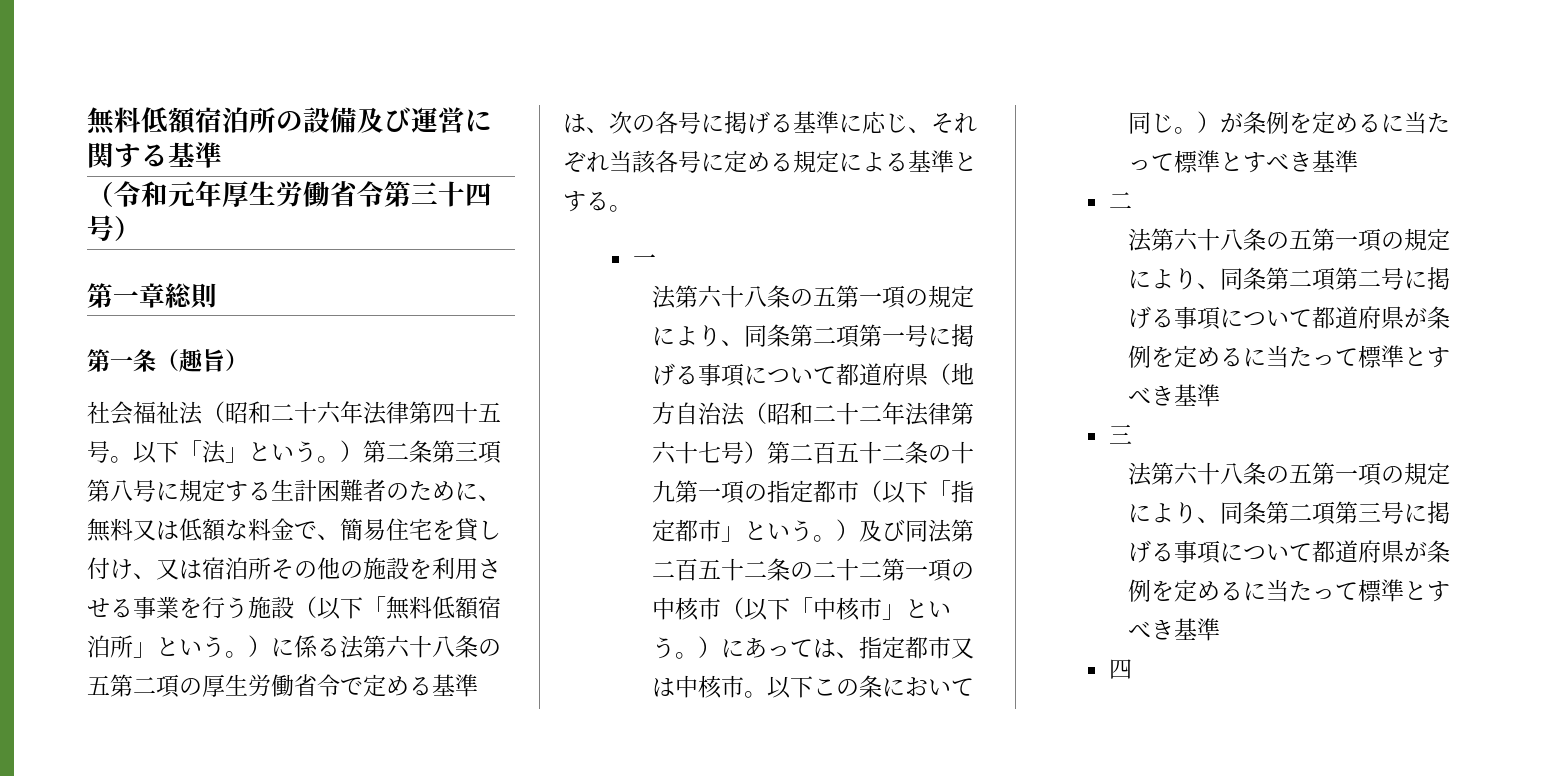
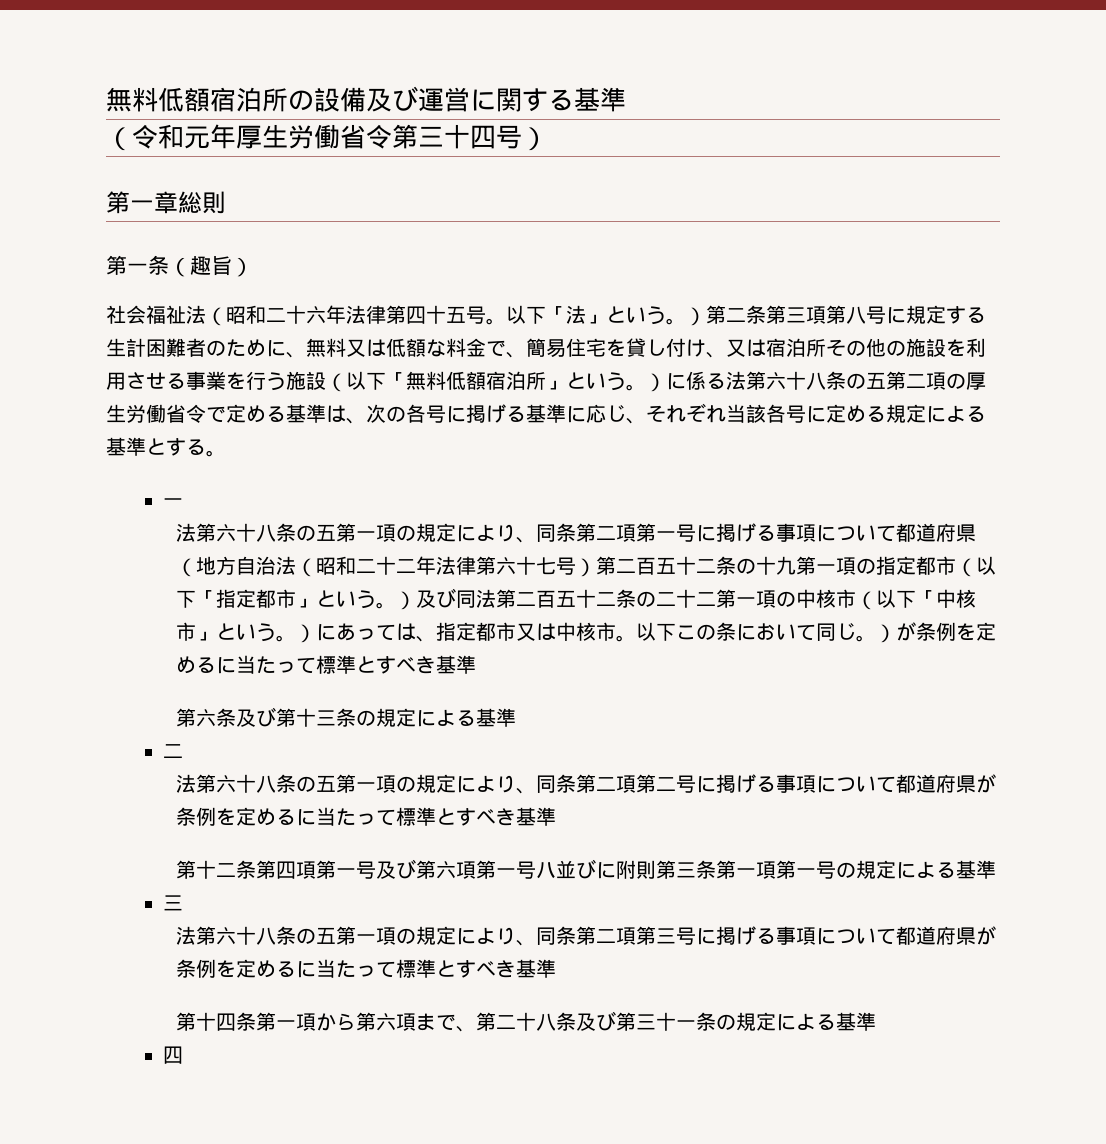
(1358, 161) none -> [175,707,516,727] // 第六条及び第十三条の規定による基準
(1220, 395) none -> [175,859,996,879] // 第十二条第四項第一号及び第六項第一号ハ並びに附則第三条第一項第一号の規定による基準
(1220, 629) none -> [175,1011,876,1032] // 第十四条第一項から第六項まで、第二十八条及び第三十一条の規定による基準

